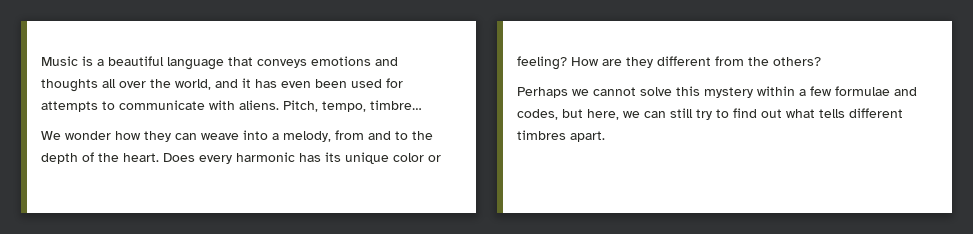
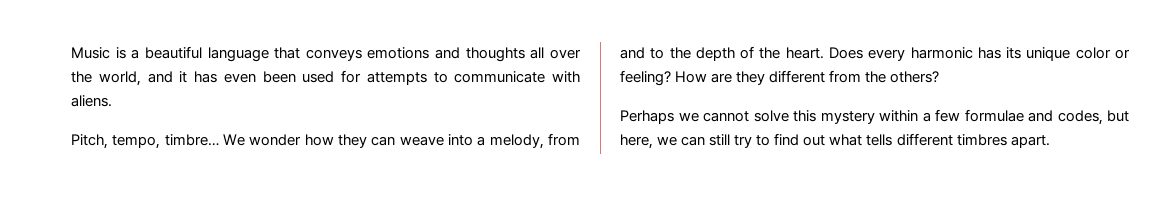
(279, 105) none -> (112, 101) //
(422, 105) // -> (219, 140) none

